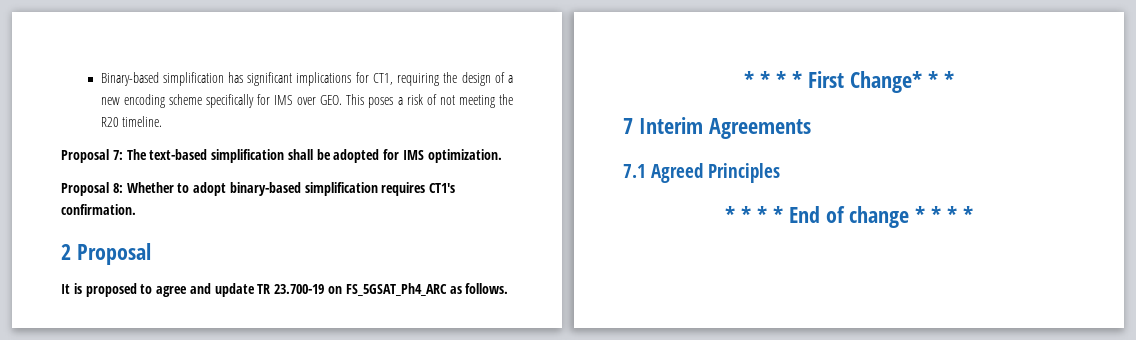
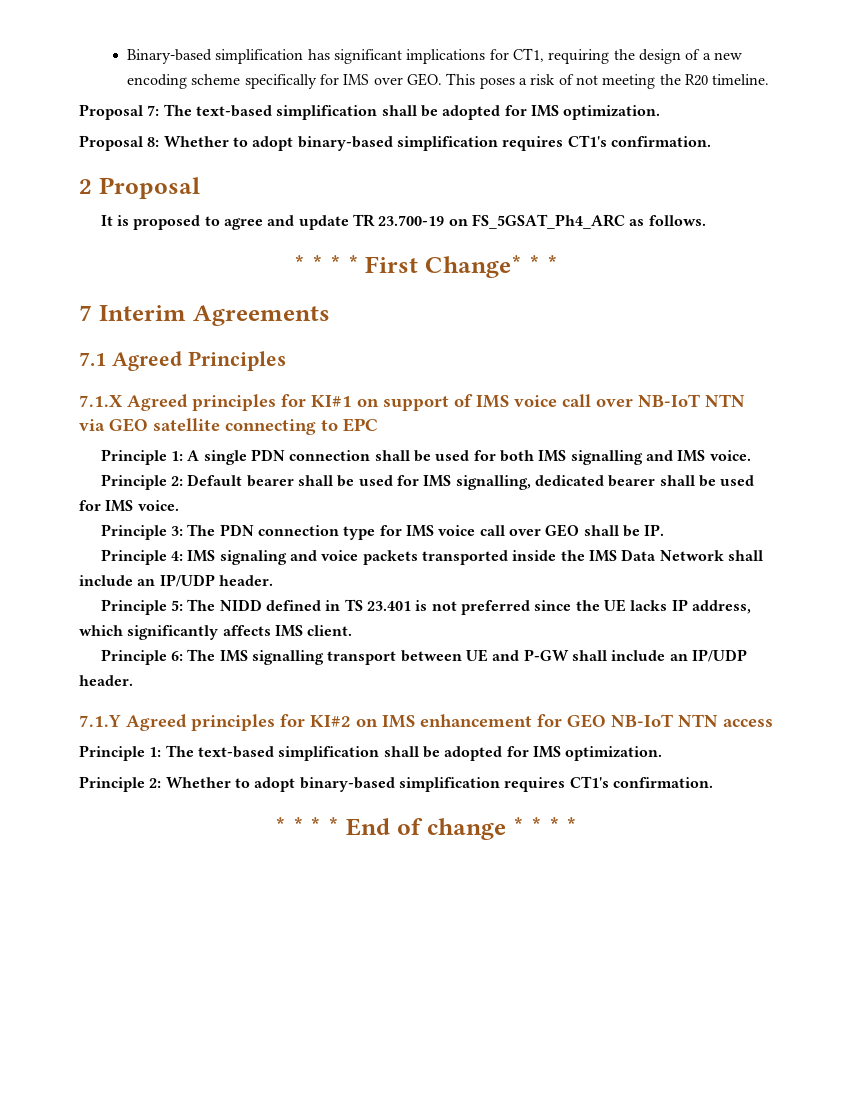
(781, 173) none -> [79,394,745,411] [79,418,378,435] [100,449,751,465] [100,474,755,490] [79,500,179,512] [100,524,665,540] [100,549,763,565] [79,574,273,587] [100,599,751,615] [79,625,353,640] [100,649,747,665] [79,675,133,686] [79,714,773,731] [79,745,663,761] [79,776,713,792] // 7.1.X Agreed principles for KI#1 on support of IMS voice call over NB-IoT NTN via GEO satellite connecting to EPC // Principle 1: A single PDN connection shall be used for both IMS signalling and IMS voice. // Principle 2: Default bearer shall be used for IMS signalling, dedicated bearer shall be used for IMS voice. // Principle 3: The PDN connection type for IMS voice call over GEO shall be IP. // Principle 4: IMS signaling and voice packets transported inside the IMS Data Network shall include an IP/UDP header. // Principle 5: The NIDD defined in TS 23.401 is not preferred since the UE lacks IP address, which significantly affects IMS client. // Principle 6: The IMS signalling transport between UE and P-GW shall include an IP/UDP header. // 7.1.Y Agreed principles for KI#2 on IMS enhancement for GEO NB-IoT NTN access // Principle 1: The text-based simplification shall be adopted for IMS optimization. // Principle 2: Whether to adopt binary-based simplification requires CT1's confirmation.

